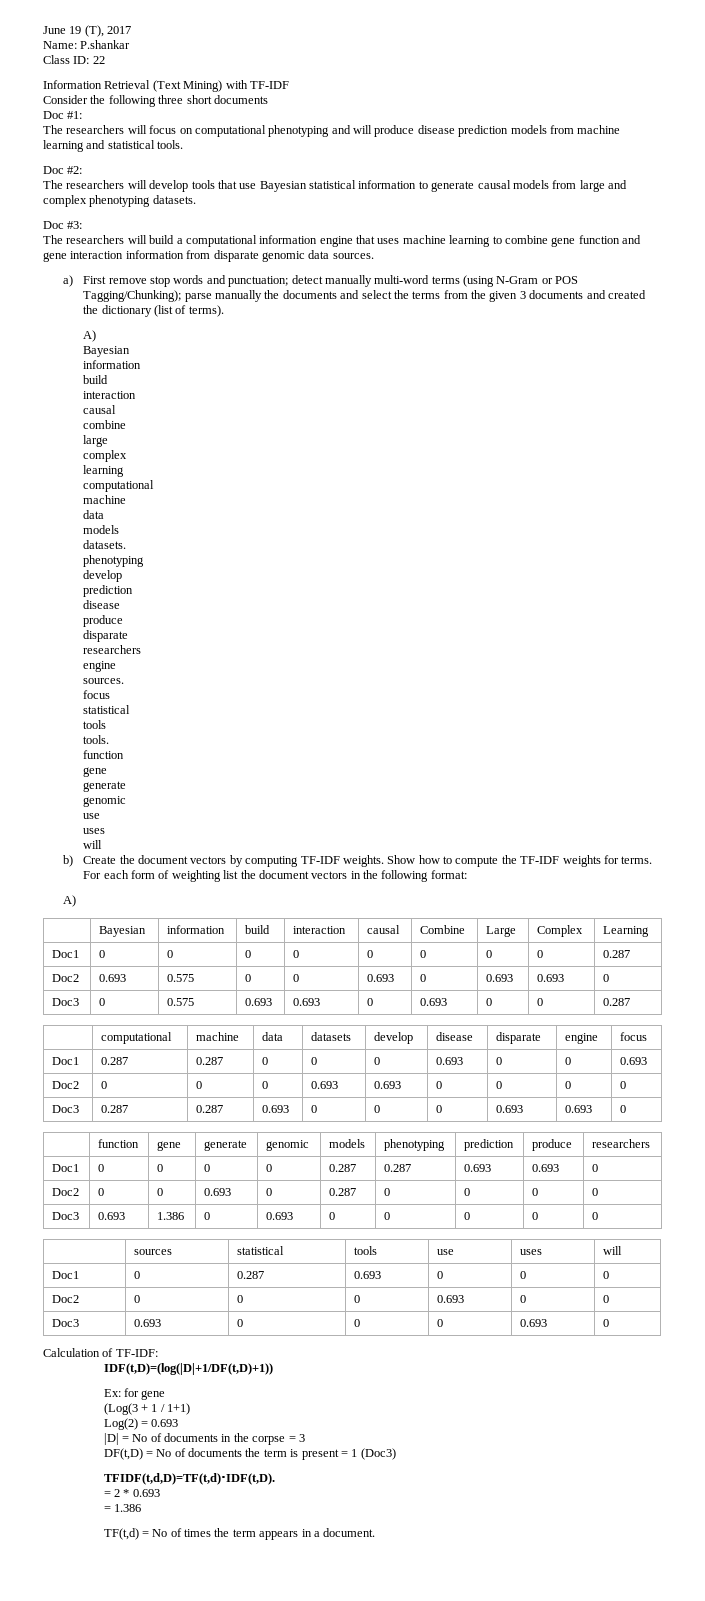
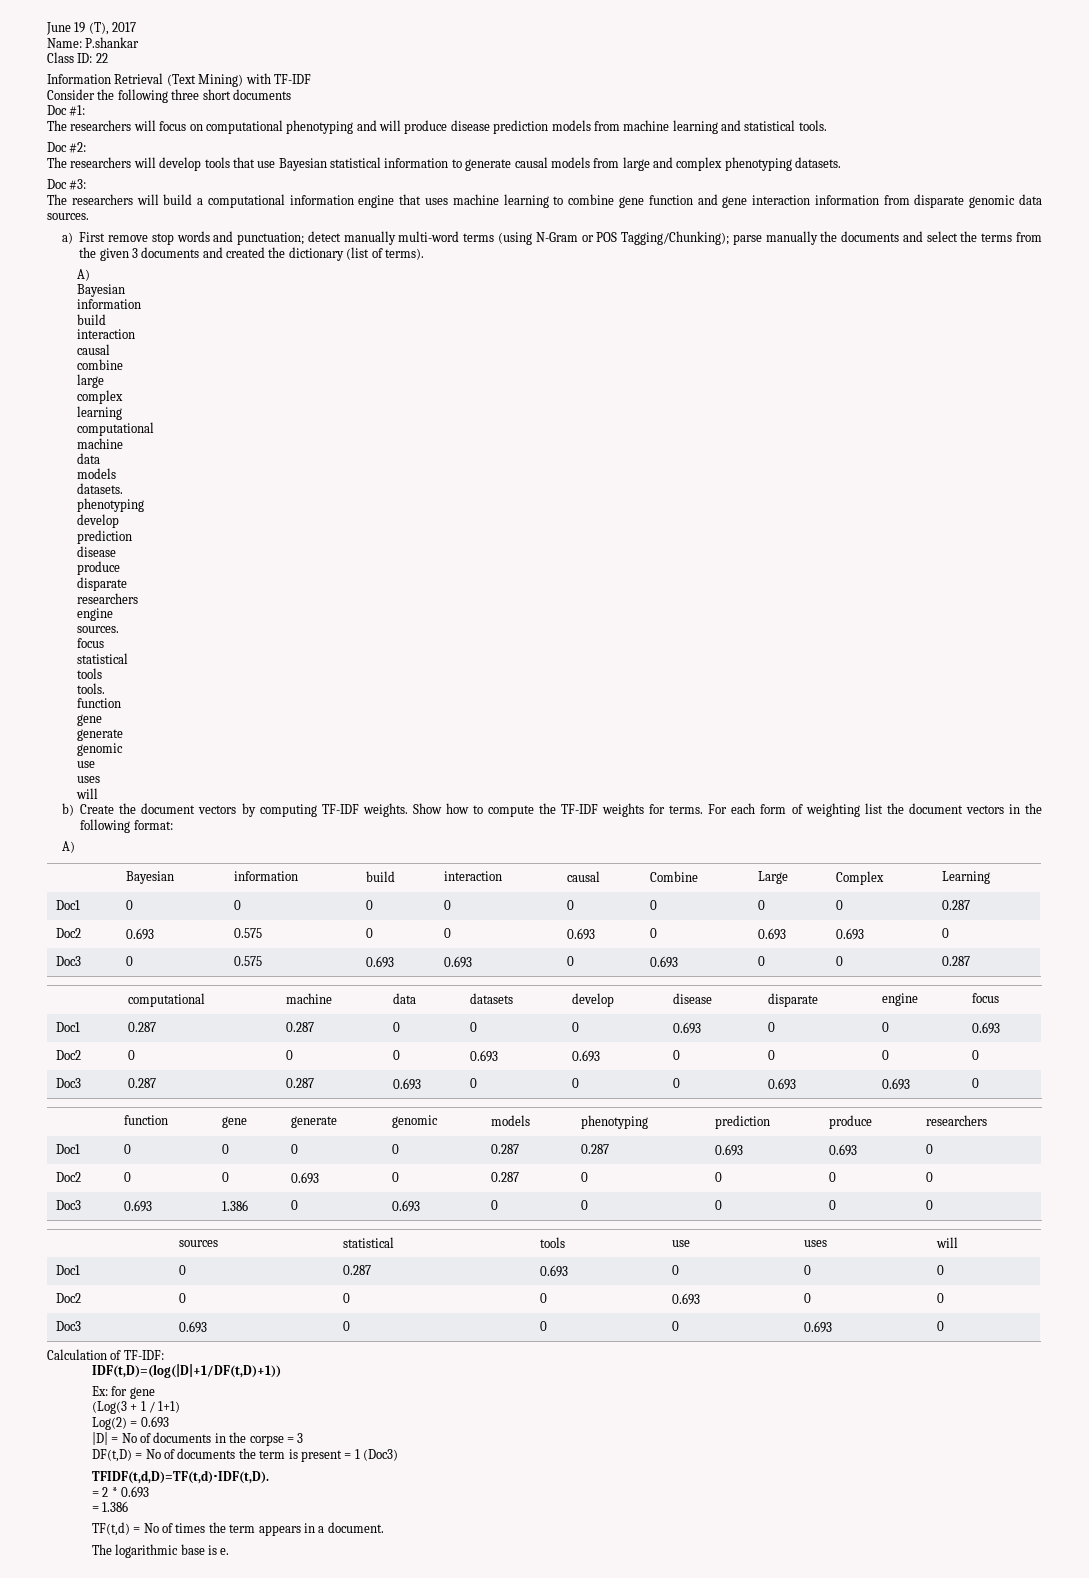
(376, 1532) none -> [91,1544,230,1558] // The logarithmic base is e.

